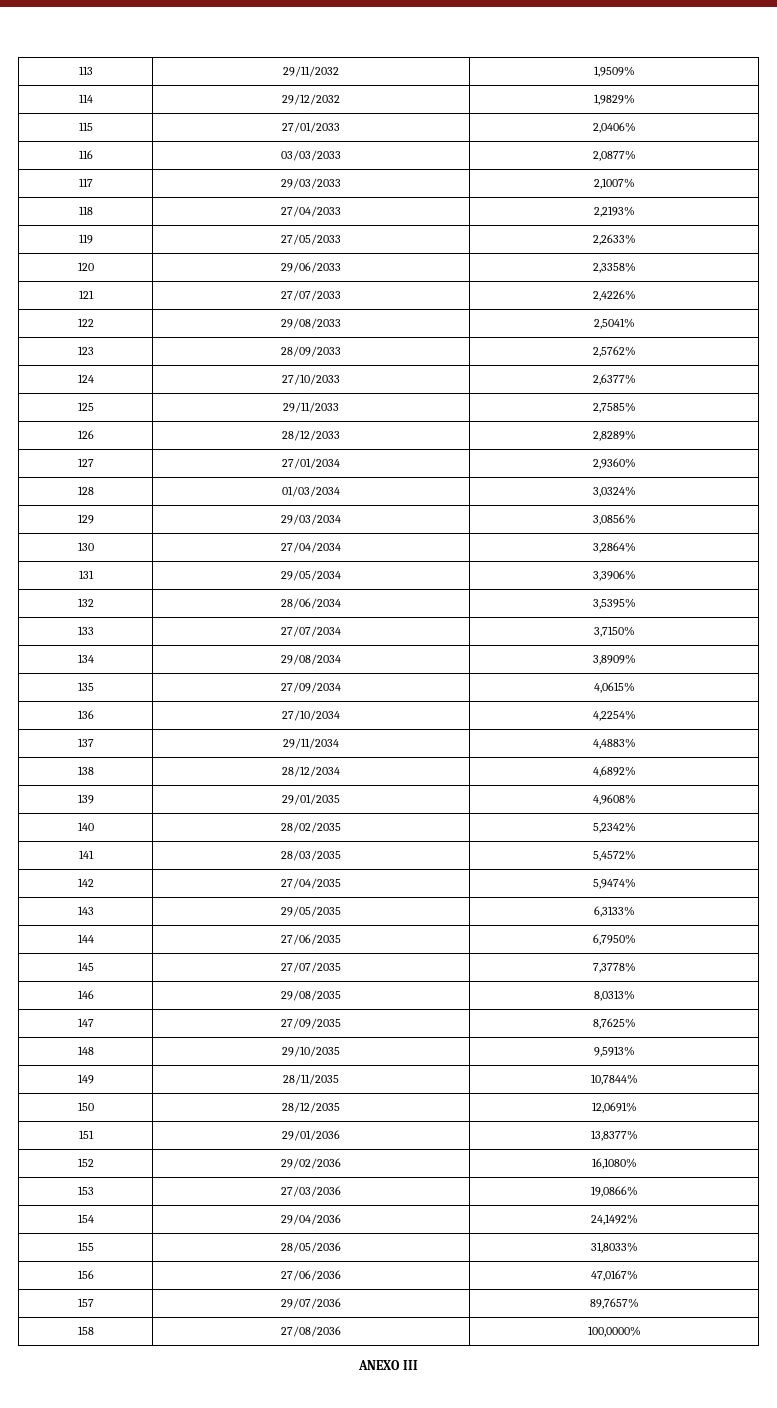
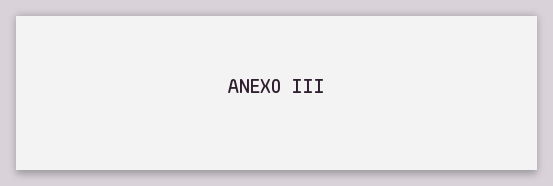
[78,66,93,75] [283,66,339,77] [593,66,635,77] [78,94,93,103] [282,94,340,105] [593,94,635,105] [78,122,93,131] [282,122,340,133] [592,122,636,133] [78,150,93,159] [281,150,341,161] [592,150,636,161] [78,178,93,187] [281,178,341,189] [593,178,635,189] [78,206,93,215] [281,206,341,217] [593,206,635,217] [78,234,93,244] [281,234,341,245] [592,234,636,245] [77,262,94,271] [281,262,341,273] [592,262,636,273] [78,290,94,299] [281,290,341,301] [592,290,636,301] [77,318,94,327] [281,318,341,329] [593,318,635,329] [77,346,94,355] [281,346,341,357] [592,346,636,357] [77,374,94,383] [282,374,340,385] [592,374,636,385] [77,402,94,411] [283,402,339,413] [592,402,636,413] [77,430,94,439] [282,430,340,441] [592,430,636,441] [77,458,94,467] [282,458,340,469] [592,458,636,469] [77,486,94,495] [282,486,340,497] [592,486,636,497] [77,514,94,524] [281,514,341,525] [592,514,636,525] [77,542,94,551] [281,542,341,553] [592,542,636,553] [78,570,94,579] [281,570,341,581] [592,570,636,581] [77,598,94,607] [281,598,341,609] [592,598,636,609] [77,626,94,635] [281,626,341,637] [593,626,635,637] [77,654,94,663] [281,654,341,665] [592,654,636,665] [77,682,94,691] [281,682,341,693] [593,682,635,693] [77,710,94,719] [282,710,340,721] [592,710,636,721] [77,738,94,747] [283,738,339,749] [592,738,636,749] [77,766,94,775] [282,766,340,777] [592,766,636,777] [77,794,94,804] [282,794,340,805] [592,794,636,805] [77,822,94,831] [281,822,341,833] [592,822,636,833] [78,850,94,859] [281,850,341,861] [592,850,636,861] [77,878,94,887] [281,878,341,889] [592,878,636,889] [77,906,94,915] [281,906,341,917] [593,906,635,917] [77,934,94,943] [281,934,341,945] [592,934,636,945] [77,962,94,971] [281,962,341,973] [592,962,636,973] [77,990,94,999] [281,990,341,1001] [593,990,635,1001] [77,1018,94,1027] [281,1018,341,1029] [592,1018,636,1029] [77,1046,94,1055] [282,1046,340,1057] [593,1046,635,1057] [77,1074,94,1084] [283,1074,339,1085] [590,1074,638,1085] [77,1102,94,1111] [282,1102,340,1113] [591,1102,637,1113] [78,1130,94,1139] [282,1130,340,1141] [590,1130,638,1141] [77,1158,94,1167] [281,1158,341,1169] [591,1158,637,1169] [77,1186,94,1195] [281,1186,341,1197] [590,1186,638,1197] [77,1214,94,1223] [281,1214,341,1225] [590,1214,638,1225] [77,1242,94,1251] [281,1242,341,1253] [590,1242,638,1253] [77,1270,94,1279] [281,1270,341,1281] [590,1270,638,1281] [77,1298,94,1307] [281,1298,341,1309] [589,1298,639,1309] [77,1326,94,1335] [281,1326,341,1337] [587,1326,641,1337] 113 | 29/11/2032 | 1,9509% // 114 | 29/12/2032 | 1,9829% // 115 | 27/01/2033 | 2,0406% // 116 | 03/03/2033 | 2,0877% // 117 | 29/03/2033 | 2,1007% // 118 | 27/04/2033 | 2,2193% // 119 | 27/05/2033 | 2,2633% // 120 | 29/06/2033 | 2,3358% // 121 | 27/07/2033 | 2,4226% // 122 | 29/08/2033 | 2,5041% // 123 | 28/09/2033 | 2,5762% // 124 | 27/10/2033 | 2,6377% // 125 | 29/11/2033 | 2,7585% // 126 | 28/12/2033 | 2,8289% // 127 | 27/01/2034 | 2,9360% // 128 | 01/03/2034 | 3,0324% // 129 | 29/03/2034 | 3,0856% // 130 | 27/04/2034 | 3,2864% // 131 | 29/05/2034 | 3,3906% // 132 | 28/06/2034 | 3,5395% // 133 | 27/07/2034 | 3,7150% // 134 | 29/08/2034 | 3,8909% // 135 | 27/09/2034 | 4,0615% // 136 | 27/10/2034 | 4,2254% // 137 | 29/11/2034 | 4,4883% // 138 | 28/12/2034 | 4,6892% // 139 | 29/01/2035 | 4,9608% // 140 | 28/02/2035 | 5,2342% // 141 | 28/03/2035 | 5,4572% // 142 | 27/04/2035 | 5,9474% // 143 | 29/05/2035 | 6,3133% // 144 | 27/06/2035 | 6,7950% // 145 | 27/07/2035 | 7,3778% // 146 | 29/08/2035 | 8,0313% // 147 | 27/09/2035 | 8,7625% // 148 | 29/10/2035 | 9,5913% // 149 | 28/11/2035 | 10,7844% // 150 | 28/12/2035 | 12,0691% // 151 | 29/01/2036 | 13,8377% // 152 | 29/02/2036 | 16,1080% // 153 | 27/03/2036 | 19,0866% // 154 | 29/04/2036 | 24,1492% // 155 | 28/05/2036 | 31,8033% // 156 | 27/06/2036 | 47,0167% // 157 | 29/07/2036 | 89,7657% // 158 | 27/08/2036 | 100,0000% // -> (228, 86) none

